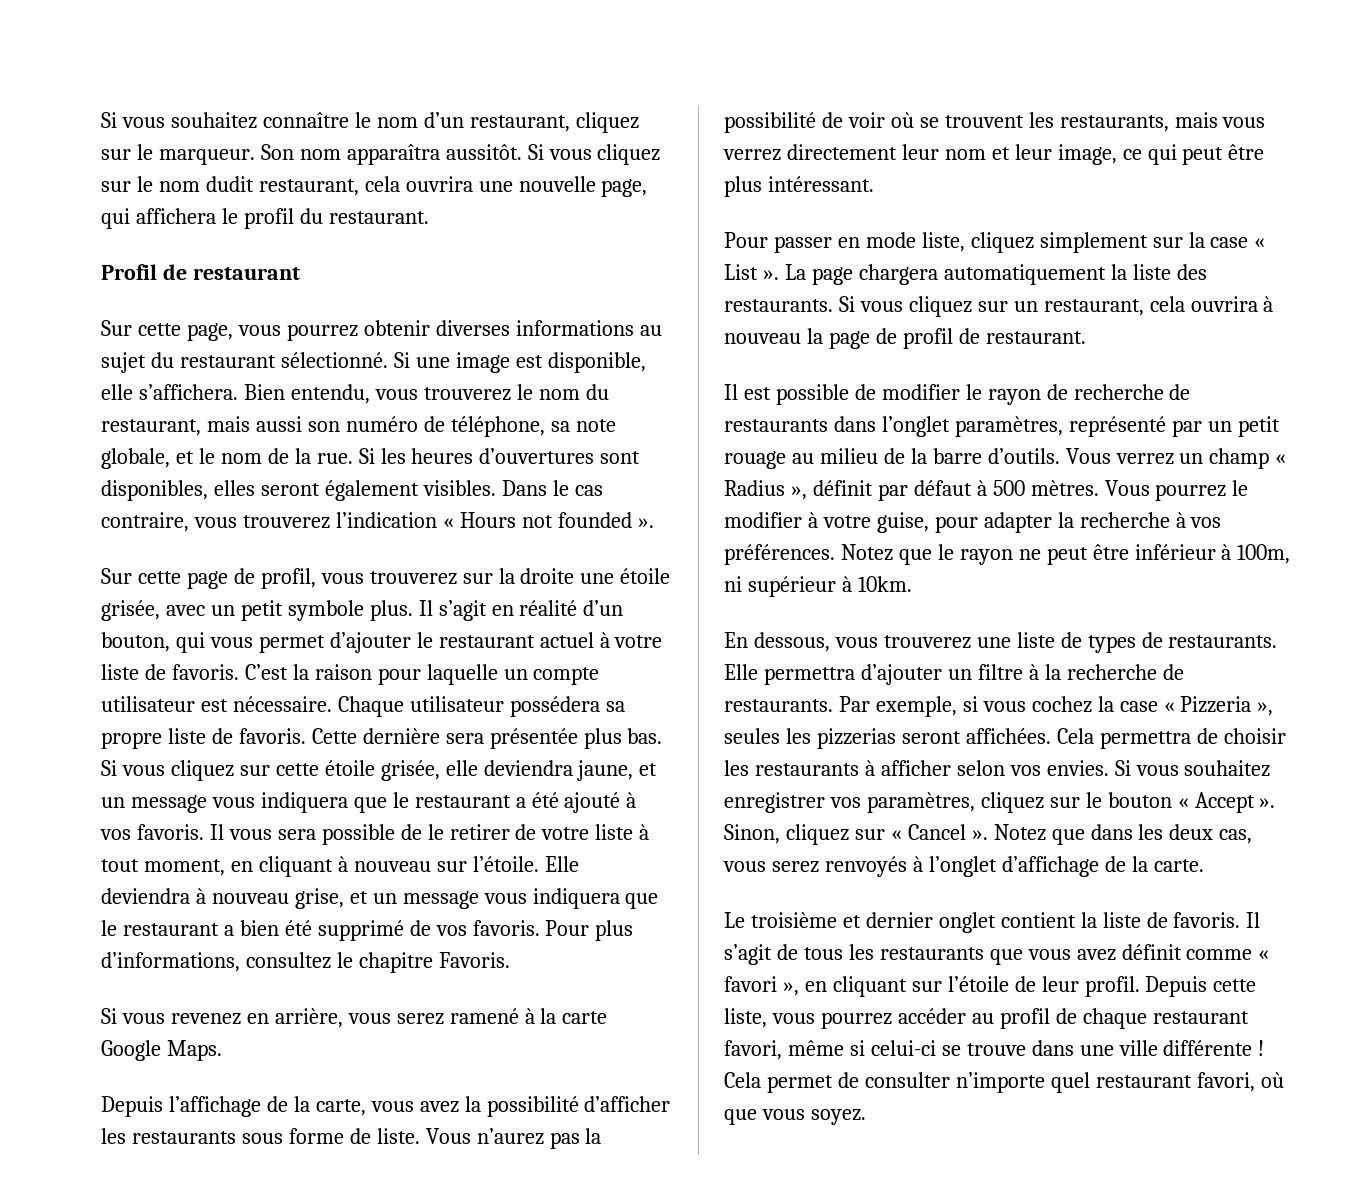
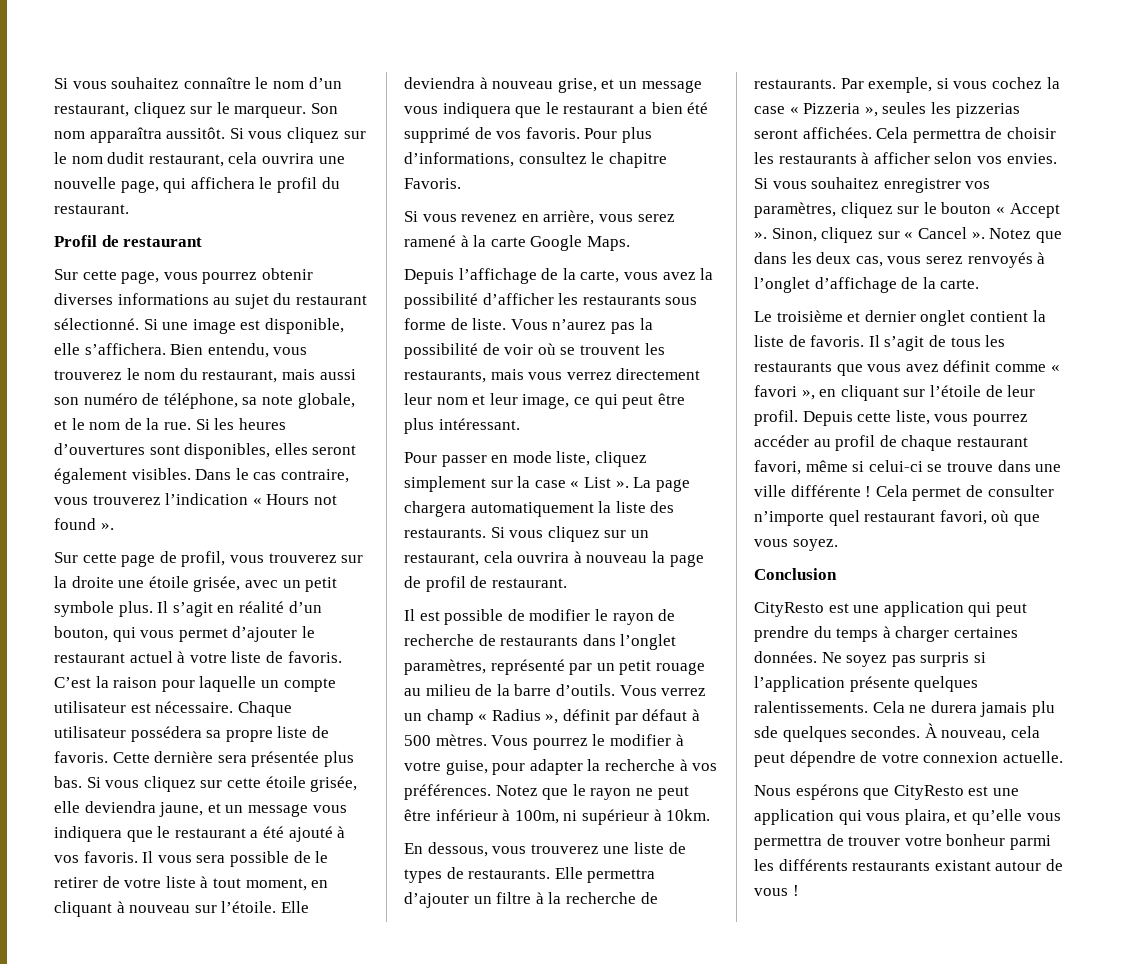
[557,512,632,528] founded -> [54,518,96,530] found
(866, 1117) none -> [754,568,837,580] [754,601,1027,617] [754,626,1018,642] [754,651,986,667] [754,676,979,692] [754,701,1055,717] [754,723,1040,742] [754,751,1063,767] [754,784,1019,800] [754,809,1061,825] [754,834,1051,850] [754,859,1063,871] [754,885,799,896] // Conclusion // CityResto est une application qui peut prendre du temps à charger certaines données. Ne soyez pas surpris si l’application présente quelques ralentissements. Cela ne durera jamais plu sde quelques secondes. À nouveau, cela peut dépendre de votre connexion actuelle. // Nous espérons que CityResto est une application qui vous plaira, et qu’elle vous permettra de trouver votre bonheur parmi les différents restaurants existant autour de vous !

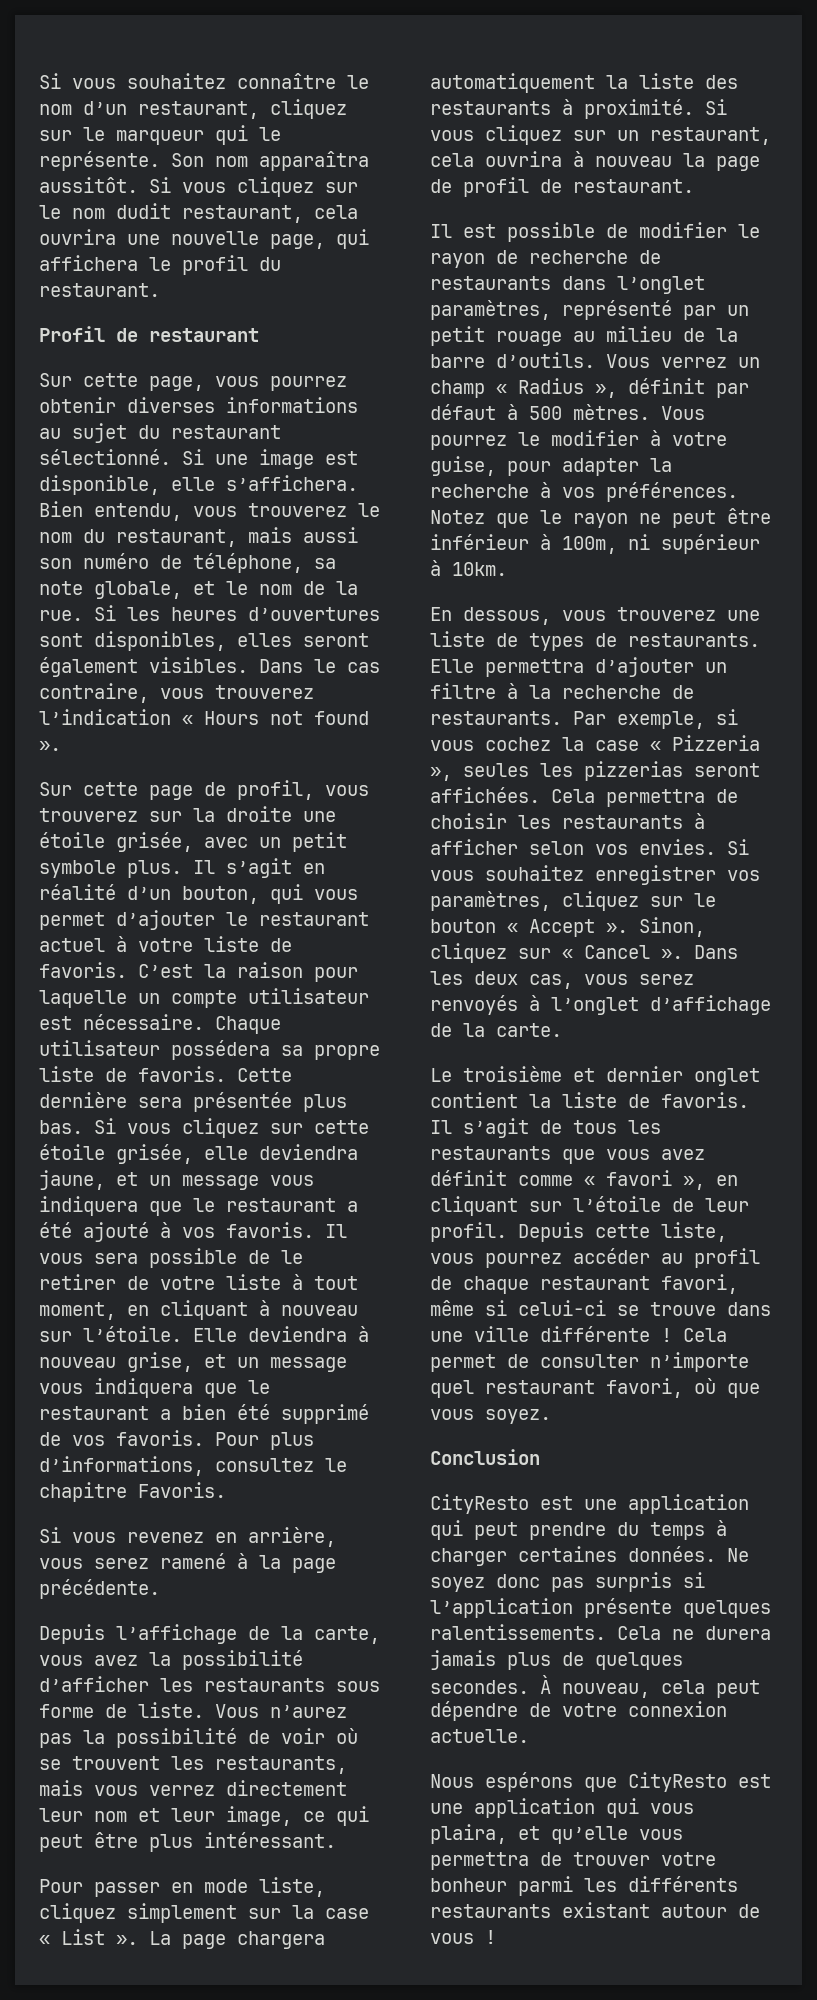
[234,106,307,118] marqueur. -> [116,125,281,145] [39,151,160,171] marqueur qui le représente.
[490,235,630,251] carte Google Maps. -> [292,1558,336,1573] [39,1579,160,1599] page précédente.
[404,528,486,538] restaurants. -> [430,99,694,119] restaurants à proximité.
[989,228,1062,243] [754,252,787,264] Notez que dans -> [694,945,738,959] Dans
(888, 661) none -> [496,1574,540,1588] donc
[1031,701,1055,717] [754,726,778,738] plu sde -> [507,1652,584,1670] plus de

